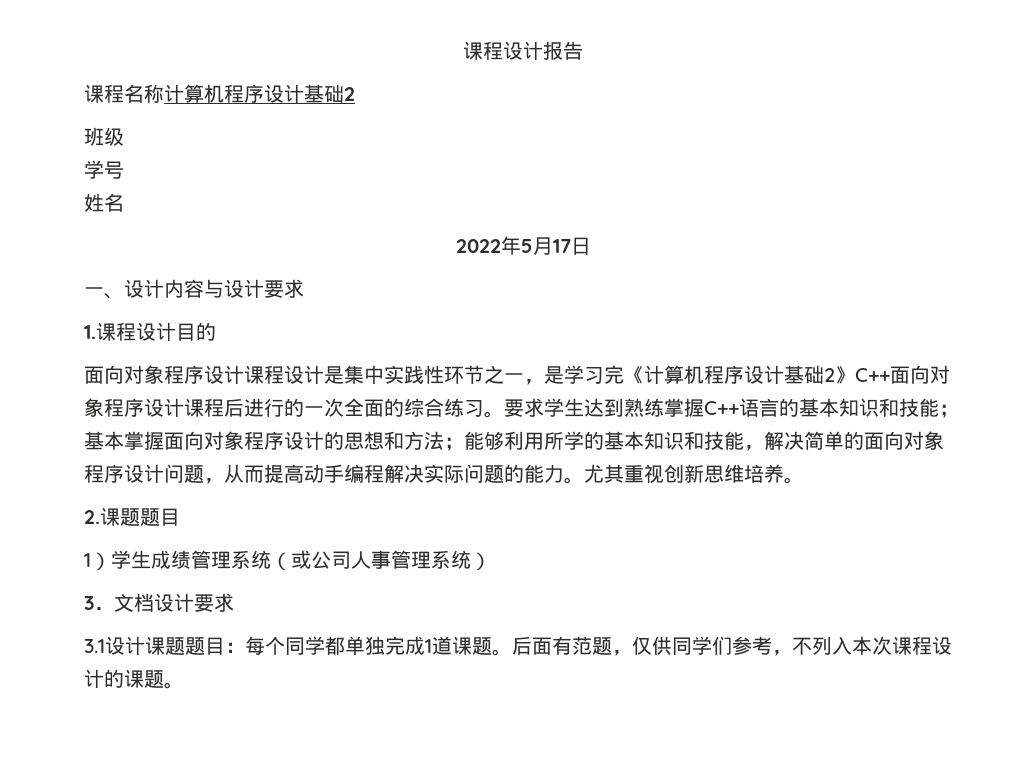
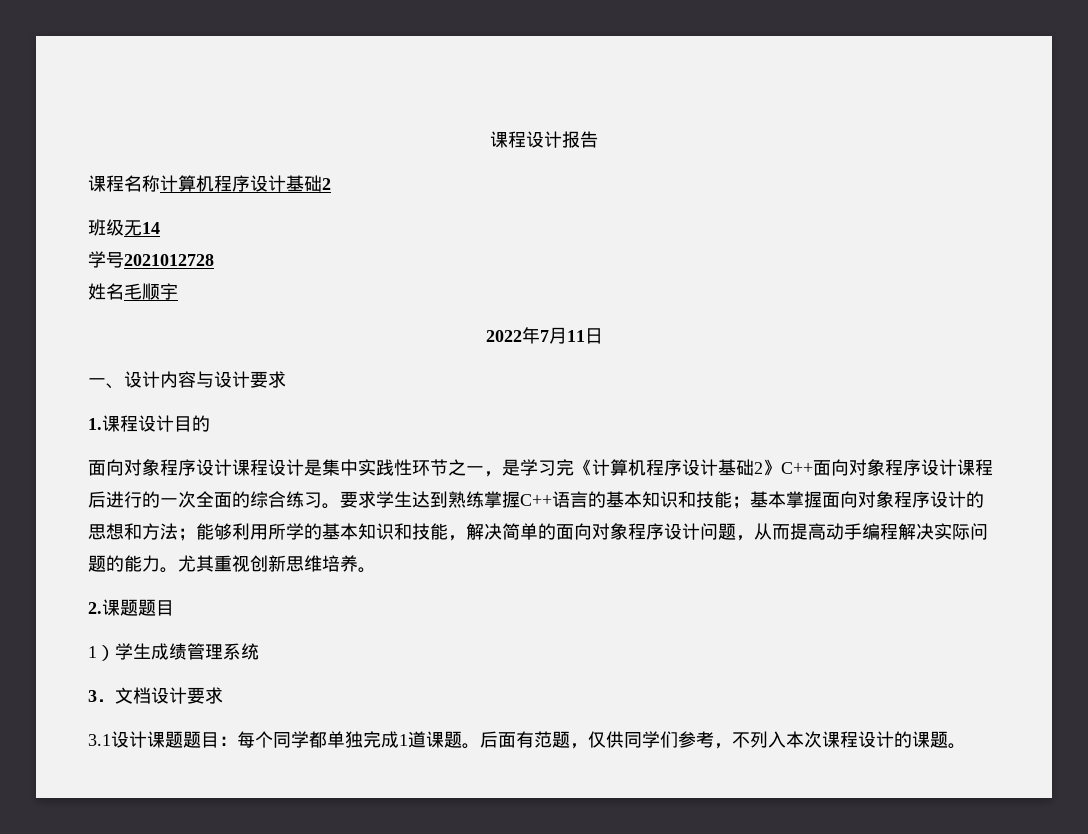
(124, 136) none -> [124,220,160,236] 无14
(124, 170) none -> [124,254,214,266] 2021012728
(124, 202) none -> [124,283,178,300] 毛顺宇
[520,237,571,255] 5月17 -> [539,327,585,344] 7月11
[271,550,491,571] （或公司人事管理系统） -> (259, 651) none

